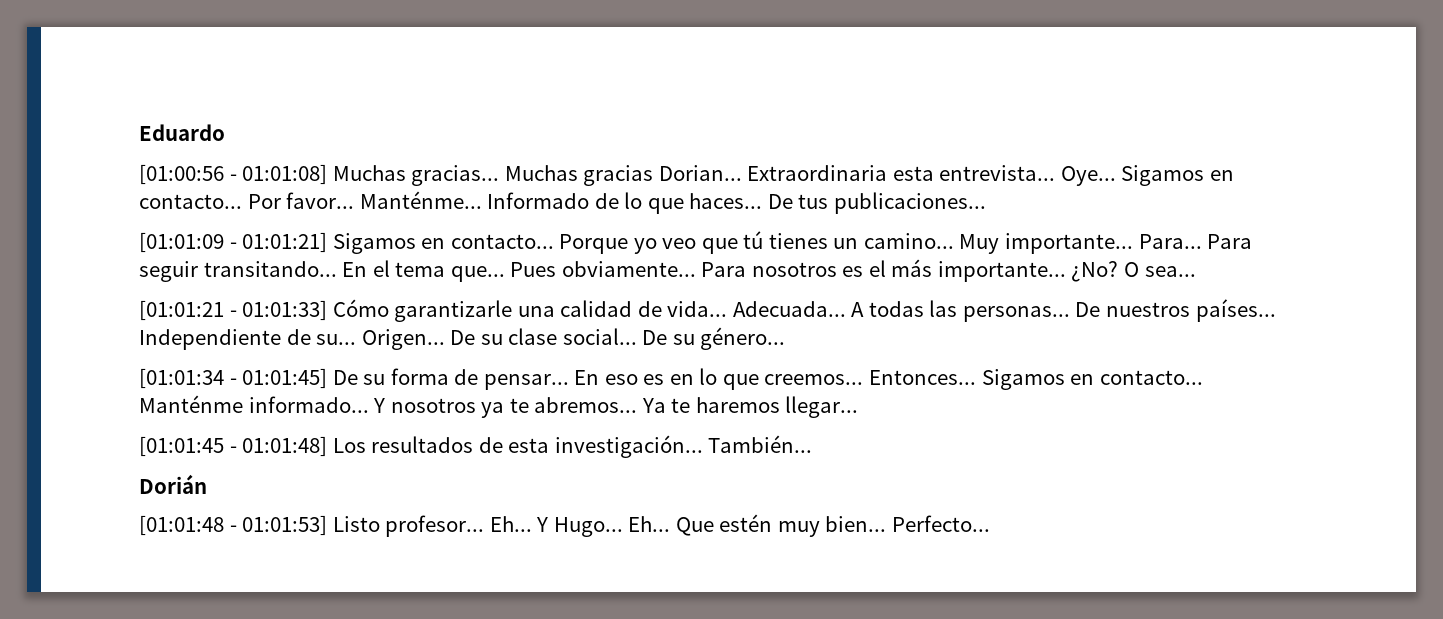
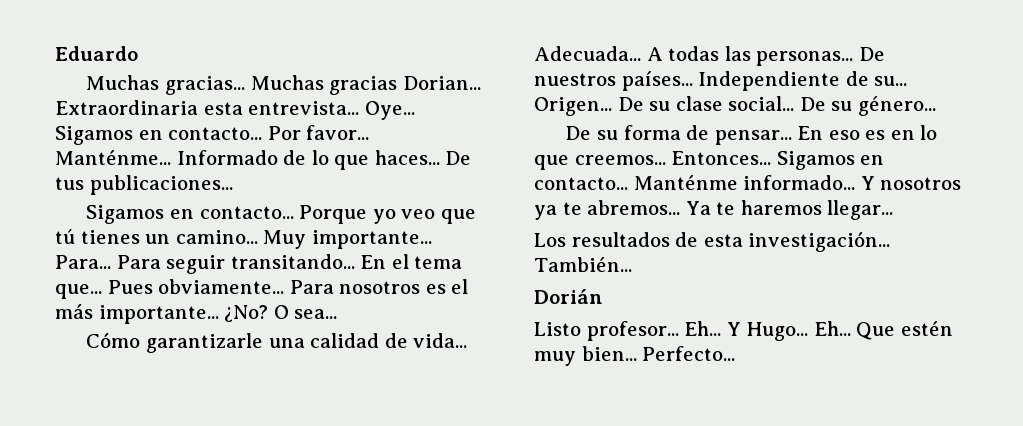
[139,164,328,185] [01:00:56 - 01:01:08] -> (138, 53) none
[139,232,328,253] [01:01:09 - 01:01:21] -> (233, 185) none
[139,300,328,321] [01:01:21 - 01:01:33] -> (338, 314) none
[139,368,328,389] [01:01:34 - 01:01:45] -> (936, 106) none
[139,436,328,457] [01:01:45 - 01:01:48] -> (894, 210) none
[139,515,328,536] [01:01:48 - 01:01:53] -> (603, 296) none

